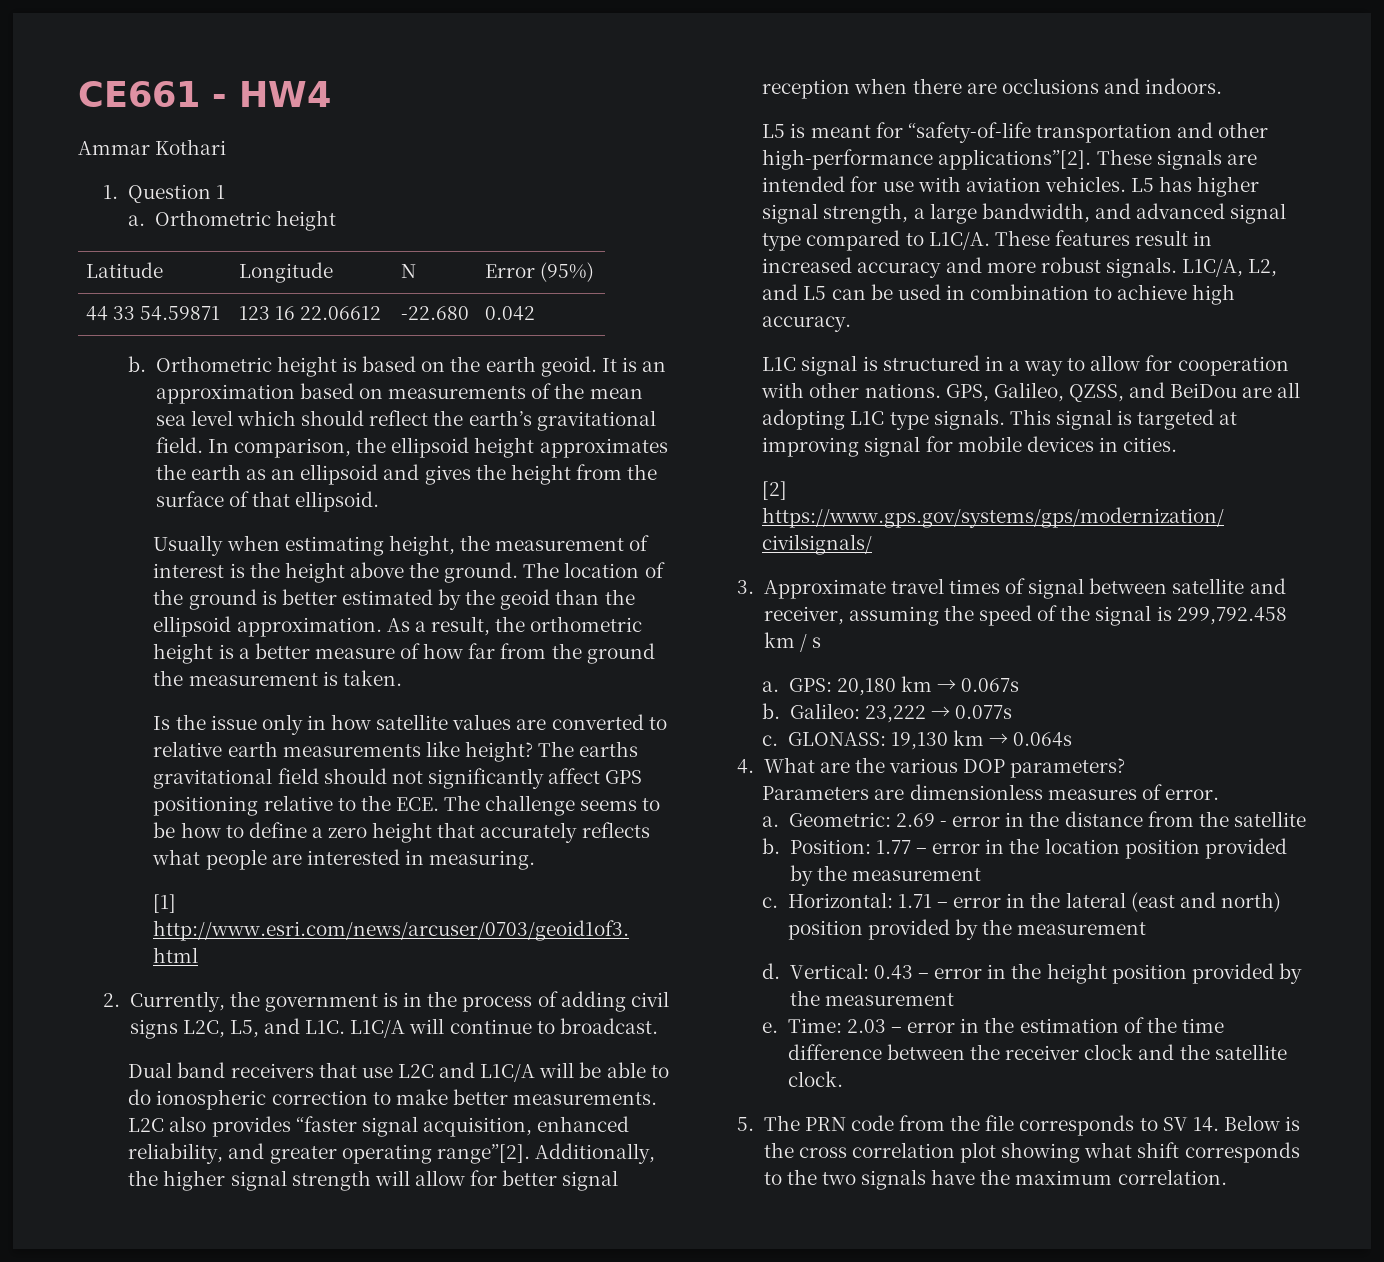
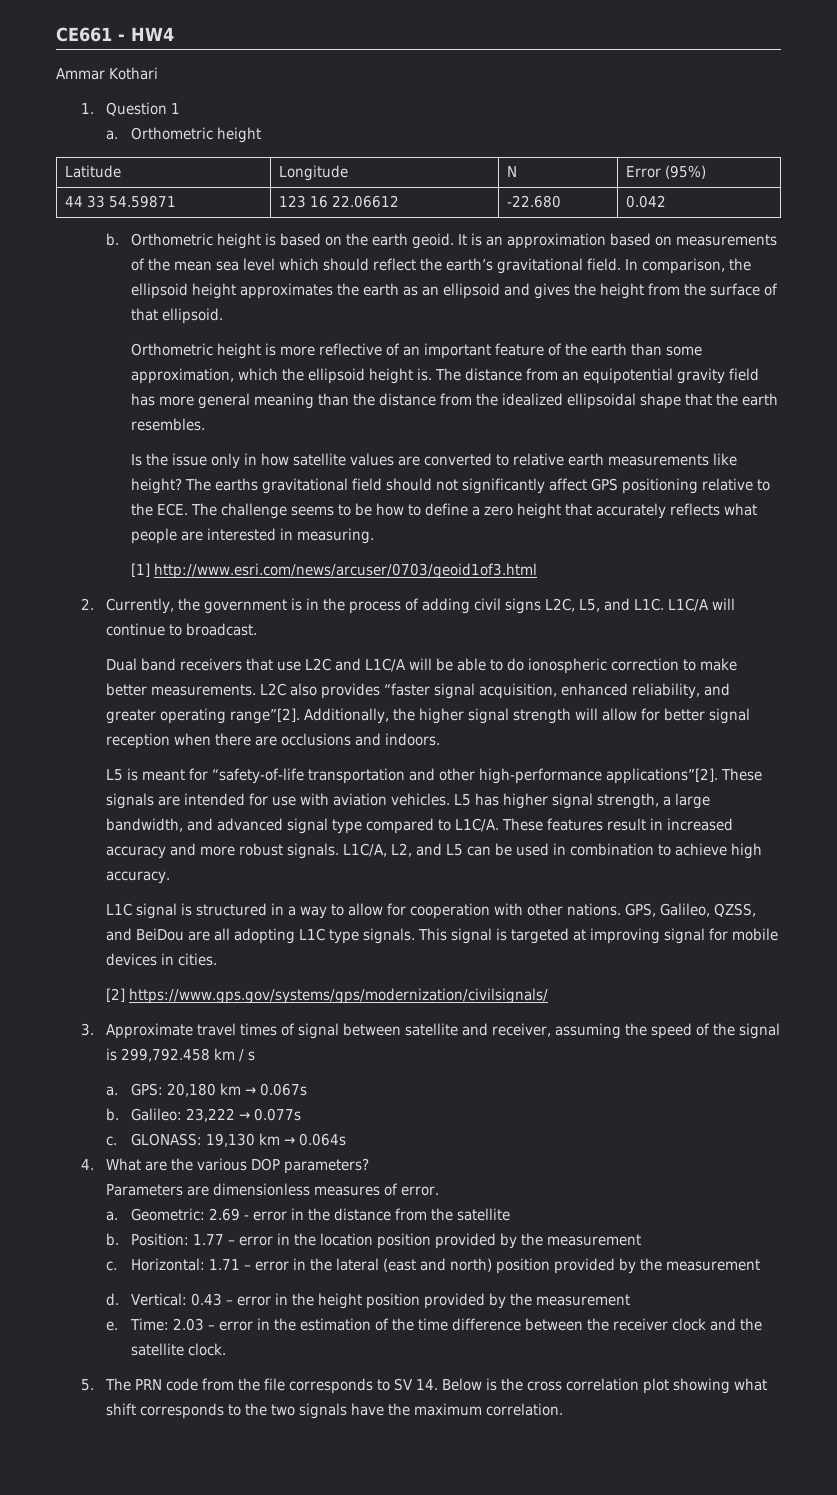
[153,535,650,556] [153,562,665,583] [153,589,635,610] [153,616,643,637] [153,643,655,664] [153,670,402,686] Usually when estimating height, the measurement of interest is the height above the ground. The location of the ground is better estimated by the geoid than the ellipsoid approximation. As a result, the orthometric height is a better measure of how far from the ground the measurement is taken. -> [130,343,702,359] [130,368,759,384] [130,393,778,409] [130,418,205,431] Orthometric height is more reflective of an important feature of the earth than some approximation, which the ellipsoid height is. The distance from an equipotential gravity field has more general meaning than the distance from the idealized ellipsoidal shape that the earth resembles.

